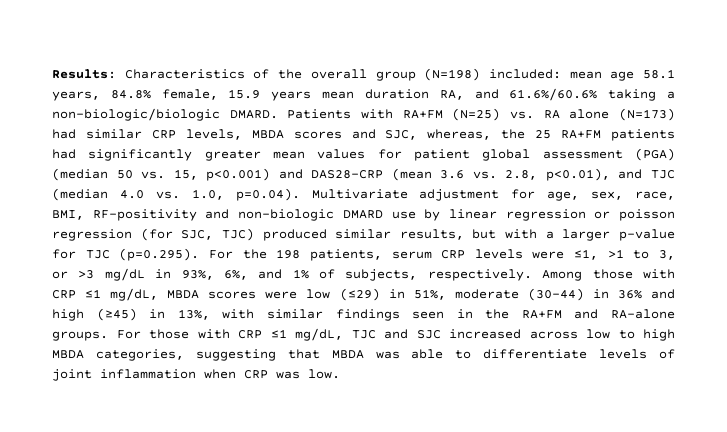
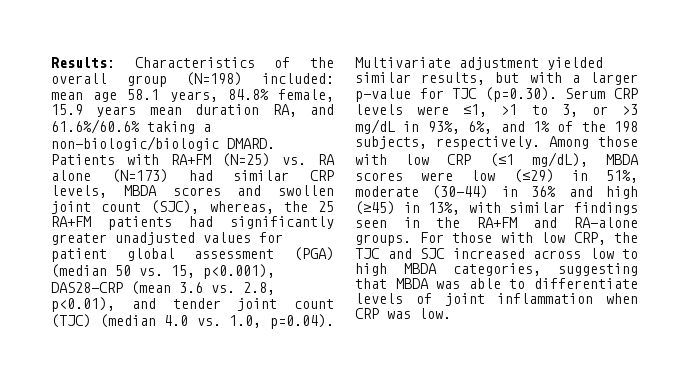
[385,130,418,140] SJC, -> [278,185,334,196] [51,200,200,214] swollen joint count (SJC),
[273,151,305,159] mean -> [115,232,195,245] unadjusted
[206,168,303,181] p<0.001) and -> [203,264,275,279] p<0.001),
[651,170,675,179] TJC -> [172,298,334,311] [51,314,91,328] tender joint count (TJC)
[511,189,675,201] [52,209,675,221] [52,228,327,241] for age, sex, race, BMI, RF-positivity and non-biologic DMARD use by linear regression or poisson regression (for SJC, TJC) produced -> [547,57,603,70] yielded
[119,248,432,261] (p=0.295). For the 198 patients, serum -> [484,87,606,102] (p=0.30). Serum
(336, 274) none -> [581,121,638,132] the 198
[52,288,159,301] CRP ≤1 mg/dL, -> [405,152,588,167] low CRP (≤1 mg/dL),
[238,328,343,341] CRP ≤1 mg/dL, -> [541,232,638,245] low CRP, the

